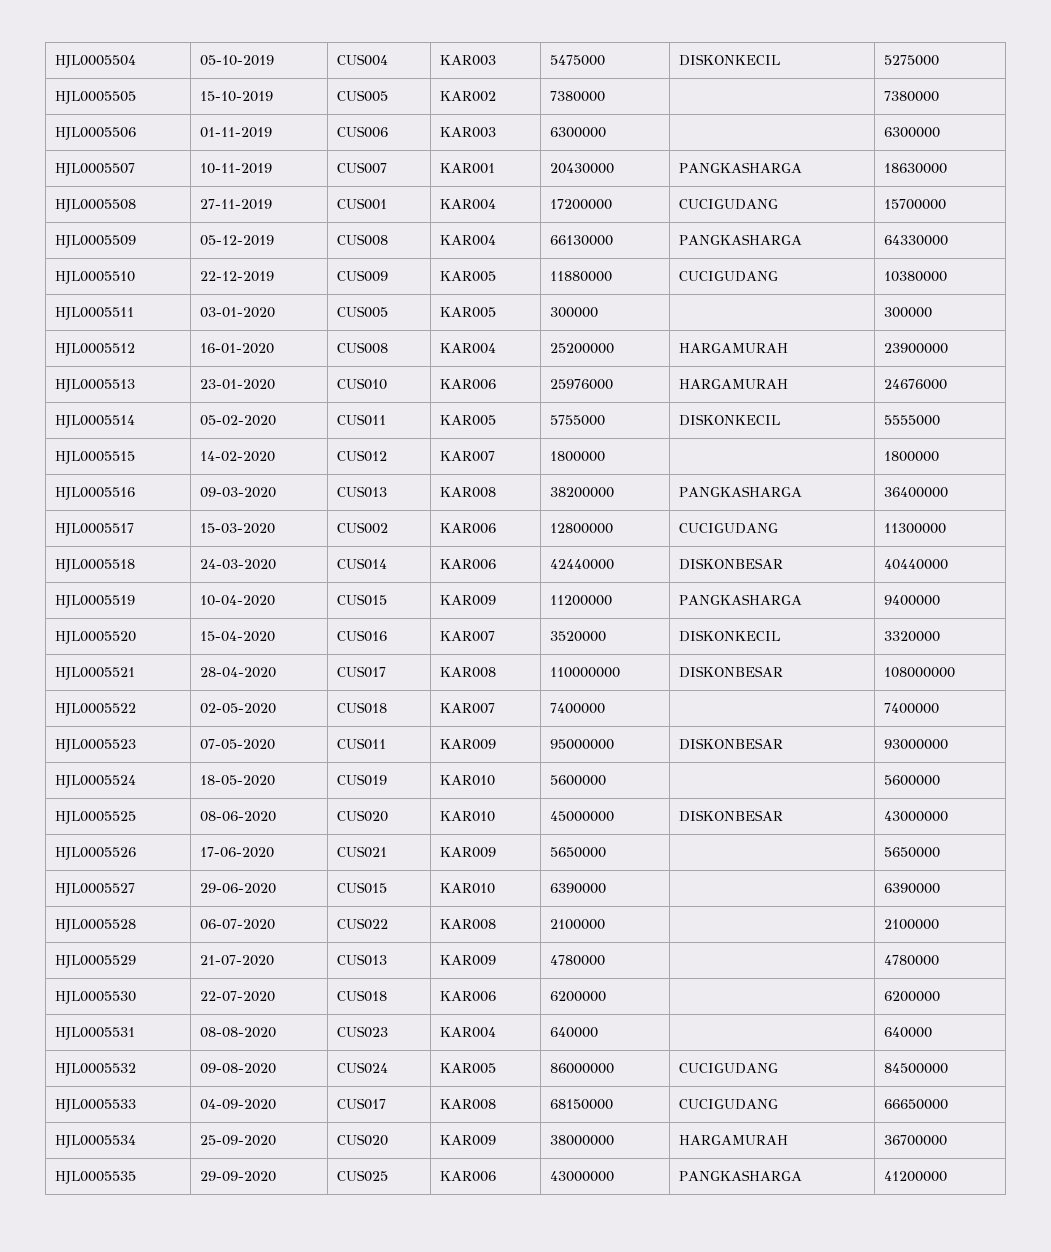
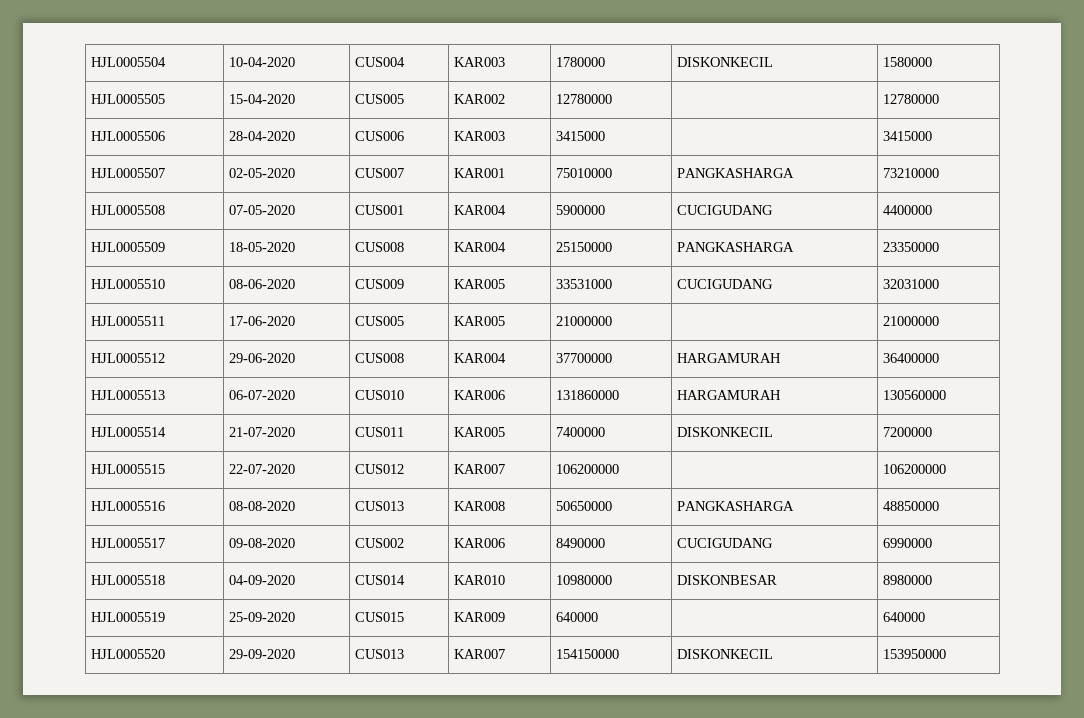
[200,55,275,66] 05-10-2019 -> [228,57,295,67] 10-04-2020
[550,55,606,66] [679,54,781,66] [884,55,940,66] 5475000 | DISKONKECIL | 5275000 -> [555,57,605,67] [676,57,773,67] [882,57,932,67] 1780000 | DISKONKECIL | 1580000
[200,91,274,102] 15-10-2019 -> [228,94,295,104] 15-04-2020
[550,91,606,102] [884,91,940,102] 7380000 | | 7380000 -> [555,94,612,104] [882,94,939,104] 12780000 | | 12780000
[200,127,273,138] 01-11-2019 -> [228,131,295,141] 28-04-2020
[550,127,607,138] [884,127,941,138] 6300000 | | 6300000 -> [555,131,605,141] [882,131,932,141] 3415000 | | 3415000
[200,163,273,174] 10-11-2019 -> [228,168,295,178] 02-05-2020
[550,163,615,174] [679,162,803,173] [884,163,948,174] 20430000 | PANGKASHARGA | 18630000 -> [555,168,612,178] [676,168,794,178] [882,168,939,178] 75010000 | PANGKASHARGA | 73210000
[200,199,273,210] 27-11-2019 -> [228,205,295,215] 07-05-2020
[550,199,613,210] [679,199,779,210] [884,199,947,210] 17200000 | CUCIGUDANG | 15700000 -> [555,205,605,215] [676,205,773,215] [882,205,932,215] 5900000 | CUCIGUDANG | 4400000
[200,235,275,246] [337,234,389,246] [440,235,497,246] [550,235,614,246] [679,234,803,245] [884,235,949,246] 05-12-2019 | CUS008 | KAR004 | 66130000 | PANGKASHARGA | 64330000 -> [228,242,295,252] [354,242,404,252] [453,242,506,252] [555,242,612,252] [676,242,794,252] [882,242,939,252] 18-05-2020 | CUS008 | KAR004 | 25150000 | PANGKASHARGA | 23350000
[200,271,275,282] 22-12-2019 -> [228,279,295,289] 08-06-2020
[550,271,613,282] [679,271,779,282] [884,271,948,282] 11880000 | CUCIGUDANG | 10380000 -> [555,279,612,289] [676,279,773,289] [882,279,939,289] 33531000 | CUCIGUDANG | 32031000
[200,307,276,318] 03-01-2020 -> [228,316,295,326] 17-06-2020
[550,307,599,318] [884,307,933,318] 300000 | | 300000 -> [555,316,612,326] [882,316,939,326] 21000000 | | 21000000
[200,343,275,354] [337,342,389,354] [440,343,497,354] [550,343,615,354] [679,343,789,353] [884,343,949,354] 16-01-2020 | CUS008 | KAR004 | 25200000 | HARGAMURAH | 23900000 -> [228,353,295,363] [354,353,404,363] [453,353,506,363] [555,353,612,363] [676,353,781,363] [882,353,939,363] 29-06-2020 | CUS008 | KAR004 | 37700000 | HARGAMURAH | 36400000
[200,379,276,390] 23-01-2020 -> [228,390,295,400] 06-07-2020
[550,379,614,390] [679,379,789,389] [884,379,948,390] 25976000 | HARGAMURAH | 24676000 -> [555,390,619,400] [676,390,781,400] [882,390,946,400] 131860000 | HARGAMURAH | 130560000
[200,415,277,426] 05-02-2020 -> [228,427,295,437] 21-07-2020
[550,415,606,426] [679,414,781,426] [884,415,941,426] 5755000 | DISKONKECIL | 5555000 -> [555,427,605,437] [676,427,773,437] [882,427,932,437] 7400000 | DISKONKECIL | 7200000
[200,451,276,462] 14-02-2020 -> [228,464,295,474] 22-07-2020
[550,451,606,462] [884,451,940,462] 1800000 | | 1800000 -> [555,464,619,474] [882,464,946,474] 106200000 | | 106200000
[200,487,277,498] 09-03-2020 -> [228,501,295,511] 08-08-2020
[550,487,615,498] [679,486,803,497] [884,487,949,498] 38200000 | PANGKASHARGA | 36400000 -> [555,501,612,511] [676,501,794,511] [882,501,939,511] 50650000 | PANGKASHARGA | 48850000
[200,523,276,534] 15-03-2020 -> [228,538,295,548] 09-08-2020
[550,523,614,534] [679,523,779,534] [884,523,947,534] 12800000 | CUCIGUDANG | 11300000 -> [555,538,605,548] [676,538,773,548] [882,538,932,548] 8490000 | CUCIGUDANG | 6990000
[200,559,277,570] 24-03-2020 -> [228,575,295,585] 04-09-2020
[440,559,497,570] [550,559,615,570] [679,558,784,570] [884,559,949,570] KAR006 | 42440000 | DISKONBESAR | 40440000 -> [453,575,505,585] [555,575,612,585] [676,575,777,585] [882,575,932,585] KAR010 | 10980000 | DISKONBESAR | 8980000
[200,595,276,606] 10-04-2020 -> [228,612,295,622] 25-09-2020
[550,595,613,606] [679,594,803,605] [884,595,941,606] [55,631,137,644] [200,631,276,642] [337,630,388,642] [440,631,496,642] [550,631,607,642] [679,630,781,642] [884,631,941,642] [55,667,136,680] [200,667,277,678] [337,666,387,678] [440,667,497,678] [550,667,621,678] [679,666,784,678] [884,667,956,678] [55,703,137,716] [200,703,277,714] [337,702,388,714] [440,703,496,714] [550,703,606,714] [884,703,940,714] [55,739,137,752] [200,739,276,750] [337,738,387,750] [440,739,497,750] [550,739,615,750] [679,738,784,750] [884,739,949,750] [55,775,137,788] [200,775,276,786] [337,774,388,786] [440,775,496,786] [550,775,607,786] [884,775,941,786] [55,811,137,824] [200,811,277,822] [337,810,389,822] [440,811,496,822] [550,811,615,822] [679,810,784,822] [884,811,949,822] [55,847,137,860] [200,847,275,858] [337,846,388,858] [440,847,497,858] [550,847,607,858] [884,847,941,858] [55,883,136,896] [200,883,277,894] [337,882,388,894] [440,883,496,894] [550,883,607,894] [884,883,941,894] [55,919,137,932] [200,919,276,930] [337,918,389,930] [440,919,497,930] [550,919,606,930] [884,919,940,930] [55,955,137,968] [200,955,275,966] [337,954,388,966] [440,955,497,966] [550,955,606,966] [884,955,940,966] [55,991,137,1004] [200,991,276,1002] [337,990,388,1002] [440,991,497,1002] [550,991,607,1002] [884,991,941,1002] [55,1027,136,1040] [200,1027,277,1038] [337,1026,389,1038] [440,1027,497,1038] [550,1027,599,1038] [884,1027,933,1038] [55,1063,137,1076] [200,1063,277,1074] [337,1062,389,1074] [440,1063,497,1074] [550,1063,615,1074] [679,1063,779,1074] [884,1063,949,1074] [55,1099,137,1112] [200,1099,277,1110] [337,1098,387,1110] [440,1099,497,1110] [550,1099,614,1110] [679,1099,779,1110] [884,1099,949,1110] [55,1135,137,1148] [200,1135,277,1146] [337,1134,389,1146] [440,1135,497,1146] [550,1135,615,1146] [679,1135,789,1145] [884,1135,948,1146] [55,1171,137,1184] [200,1171,277,1182] [337,1170,389,1182] [440,1171,497,1182] [550,1171,615,1182] [679,1170,803,1181] [884,1171,948,1182] 11200000 | PANGKASHARGA | 9400000 // HJL0005520 | 15-04-2020 | CUS016 | KAR007 | 3520000 | DISKONKECIL | 3320000 // HJL0005521 | 28-04-2020 | CUS017 | KAR008 | 110000000 | DISKONBESAR | 108000000 // HJL0005522 | 02-05-2020 | CUS018 | KAR007 | 7400000 | | 7400000 // HJL0005523 | 07-05-2020 | CUS011 | KAR009 | 95000000 | DISKONBESAR | 93000000 // HJL0005524 | 18-05-2020 | CUS019 | KAR010 | 5600000 | | 5600000 // HJL0005525 | 08-06-2020 | CUS020 | KAR010 | 45000000 | DISKONBESAR | 43000000 // HJL0005526 | 17-06-2020 | CUS021 | KAR009 | 5650000 | | 5650000 // HJL0005527 | 29-06-2020 | CUS015 | KAR010 | 6390000 | | 6390000 // HJL0005528 | 06-07-2020 | CUS022 | KAR008 | 2100000 | | 2100000 // HJL0005529 | 21-07-2020 | CUS013 | KAR009 | 4780000 | | 4780000 // HJL0005530 | 22-07-2020 | CUS018 | KAR006 | 6200000 | | 6200000 // HJL0005531 | 08-08-2020 | CUS023 | KAR004 | 640000 | | 640000 // HJL0005532 | 09-08-2020 | CUS024 | KAR005 | 86000000 | CUCIGUDANG | 84500000 // HJL0005533 | 04-09-2020 | CUS017 | KAR008 | 68150000 | CUCIGUDANG | 66650000 // HJL0005534 | 25-09-2020 | CUS020 | KAR009 | 38000000 | HARGAMURAH | 36700000 // HJL0005535 | 29-09-2020 | CUS025 | KAR006 | 43000000 | PANGKASHARGA | 41200000 -> [555,612,598,622] [882,612,925,622] [90,649,165,659] [228,649,295,659] [354,649,404,659] [453,649,505,659] [555,649,619,659] [676,649,773,659] [882,649,946,659] 640000 | | 640000 // HJL0005520 | 29-09-2020 | CUS013 | KAR007 | 154150000 | DISKONKECIL | 153950000

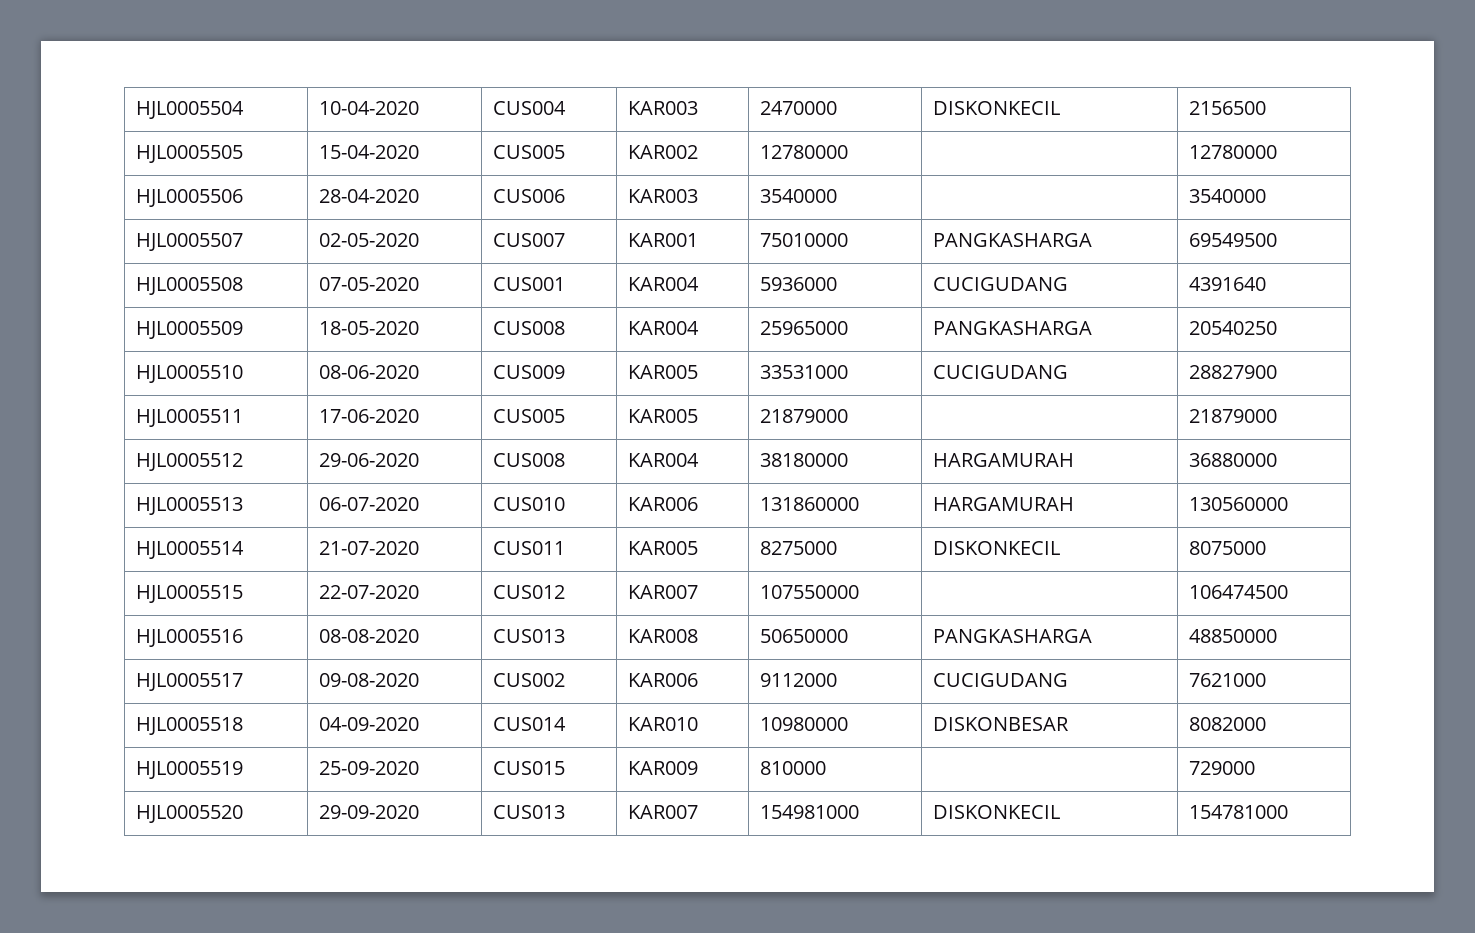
[555,57,605,67] [676,57,773,67] [882,57,932,67] 1780000 | DISKONKECIL | 1580000 -> [759,101,837,115] [932,101,1060,115] [1188,101,1266,115] 2470000 | DISKONKECIL | 2156500
[555,131,605,141] [882,131,932,141] 3415000 | | 3415000 -> [759,189,837,203] [1188,189,1266,203] 3540000 | | 3540000
[882,168,939,178] 73210000 -> [1188,233,1277,247] 69549500
[555,205,605,215] [676,205,773,215] [882,205,932,215] 5900000 | CUCIGUDANG | 4400000 -> [759,277,837,291] [932,277,1068,291] [1188,277,1266,291] 5936000 | CUCIGUDANG | 4391640
[555,242,612,252] [676,242,794,252] [882,242,939,252] 25150000 | PANGKASHARGA | 23350000 -> [759,321,848,335] [932,321,1092,335] [1188,321,1277,335] 25965000 | PANGKASHARGA | 20540250
[882,279,939,289] 32031000 -> [1188,365,1277,379] 28827900
[555,316,612,326] [882,316,939,326] 21000000 | | 21000000 -> [759,409,848,423] [1188,409,1277,423] 21879000 | | 21879000
[555,353,612,363] [676,353,781,363] [882,353,939,363] 37700000 | HARGAMURAH | 36400000 -> [759,453,848,467] [932,453,1074,467] [1188,453,1277,467] 38180000 | HARGAMURAH | 36880000
[555,427,605,437] [676,427,773,437] [882,427,932,437] 7400000 | DISKONKECIL | 7200000 -> [759,541,837,555] [932,541,1060,555] [1188,541,1266,555] 8275000 | DISKONKECIL | 8075000
[555,464,619,474] [882,464,946,474] 106200000 | | 106200000 -> [759,585,859,599] [1188,585,1288,599] 107550000 | | 106474500
[555,538,605,548] [676,538,773,548] [882,538,932,548] 8490000 | CUCIGUDANG | 6990000 -> [759,673,837,687] [932,673,1068,687] [1188,673,1266,687] 9112000 | CUCIGUDANG | 7621000
[882,575,932,585] 8980000 -> [1188,717,1266,731] 8082000
[555,612,598,622] [882,612,925,622] 640000 | | 640000 -> [759,761,826,775] [1188,761,1255,775] 810000 | | 729000
[555,649,619,659] [676,649,773,659] [882,649,946,659] 154150000 | DISKONKECIL | 153950000 -> [759,805,859,819] [932,805,1060,819] [1188,805,1288,819] 154981000 | DISKONKECIL | 154781000

